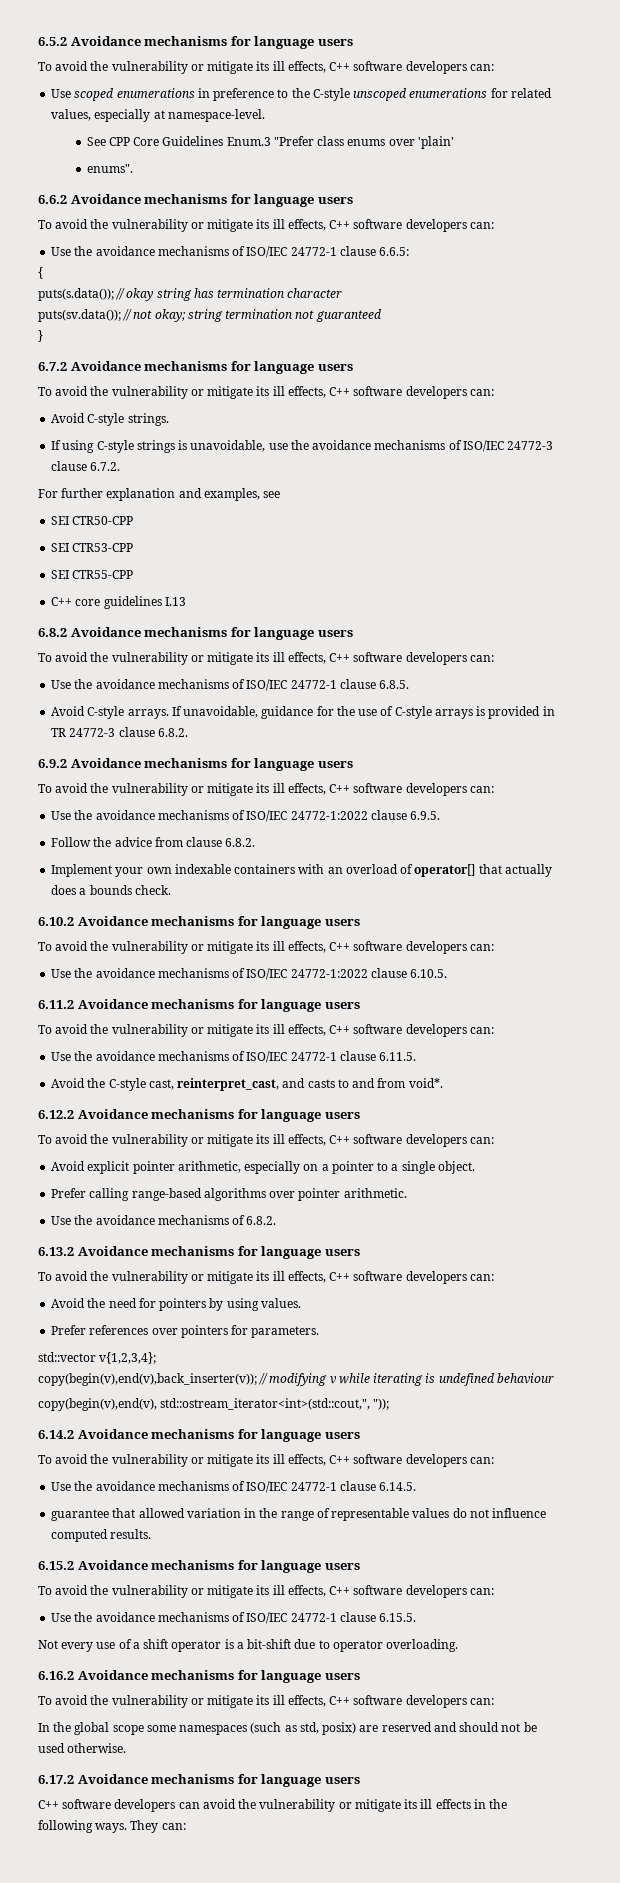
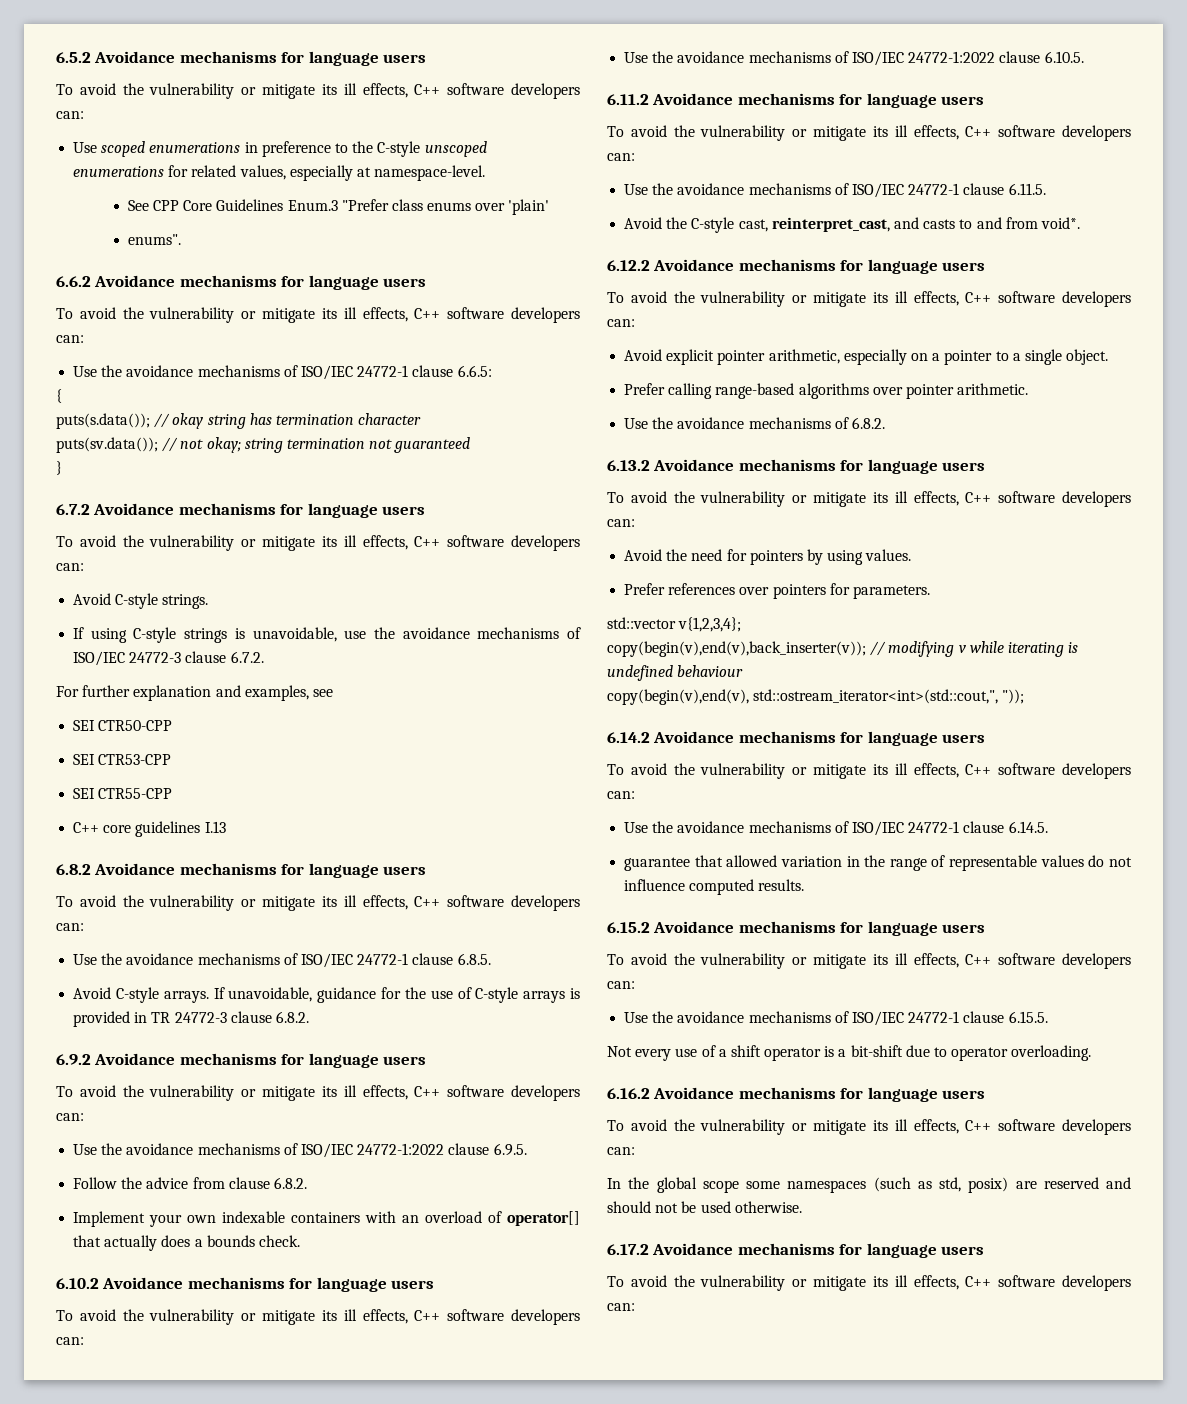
[38,1799,508,1812] [38,1820,159,1833] C++ software developers can avoid the vulnerability or mitigate its ill effects in the following ways. They -> [607,1275,1131,1291] To avoid the vulnerability or mitigate its ill effects, C++ software developers

